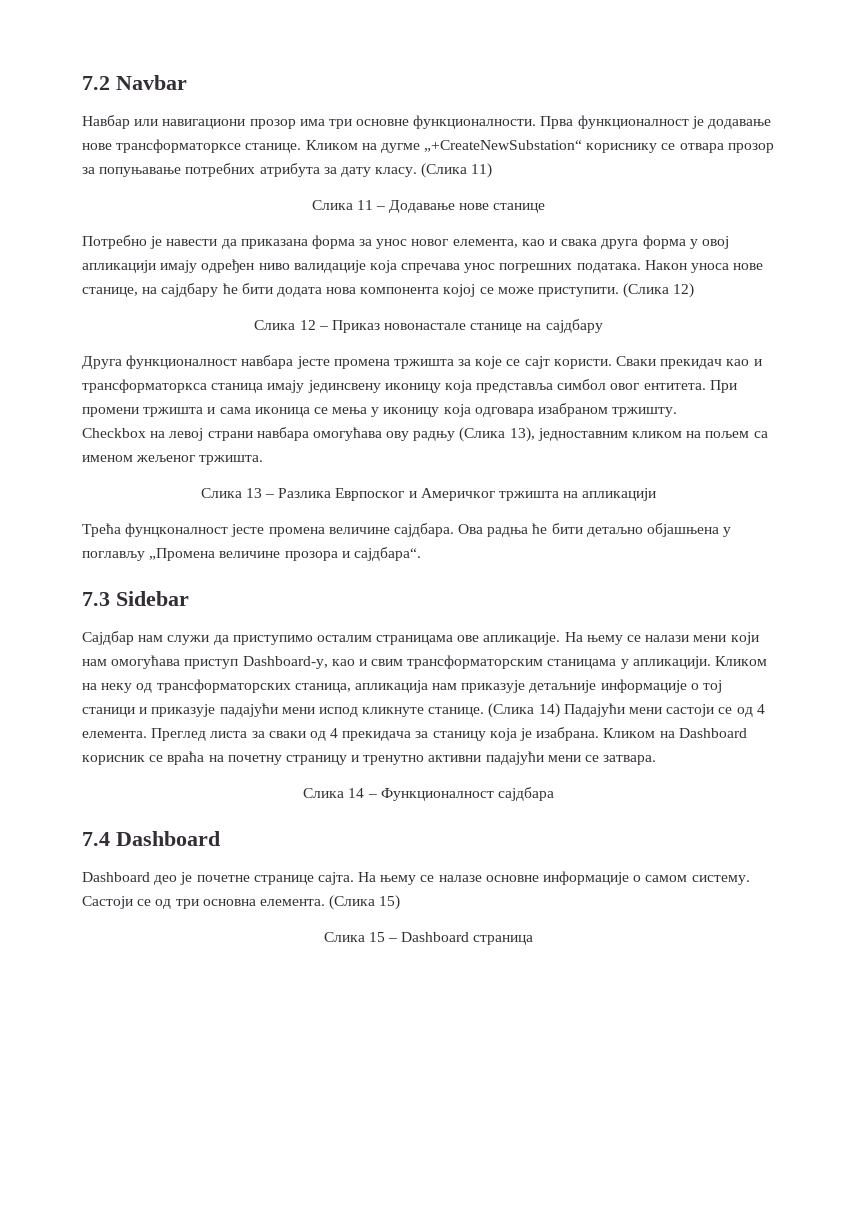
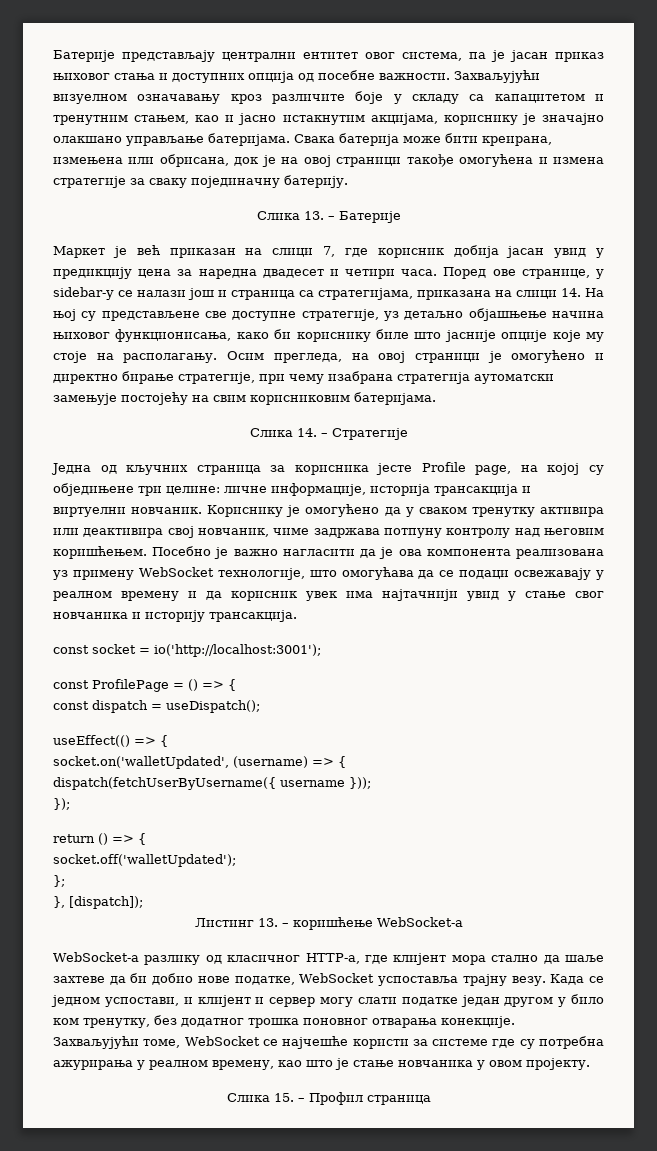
[82,75,187,90] [82,115,772,129] [82,139,774,153] [82,163,493,178] [311,200,546,213] [82,235,729,249] [82,259,764,273] [82,283,695,298] [254,319,603,333] [82,355,762,369] [82,379,737,393] [82,403,678,417] [82,427,768,442] [82,455,264,465] [200,488,657,501] [82,523,732,537] [82,547,421,561] [82,591,189,606] [82,631,759,645] [82,655,768,669] [82,679,723,693] [82,703,765,718] [82,727,747,741] [82,751,657,765] [303,787,554,801] [82,831,220,846] [82,871,750,885] [82,895,401,910] [323,932,470,942] 7.2 Navbar // Навбар или навигациони прозор има три основне функционалности. Прва функционалност је додавање нове трансформаторксе станице. Кликом на дугме „+CreateNewSubstation“ кориснику се отвара прозор за попуњавање потребних атрибута за дату класу. (Слика 11) // Слика 11 – Додавање нове станице // Потребно је навести да приказана форма за унос новог елемента, као и свака друга форма у овој апликацији имају одређен ниво валидације која спречава унос погрешних података. Након уноса нове станице, на сајдбару ће бити додата нова компонента којој се може приступити. (Слика 12) // Слика 12 – Приказ новонастале станице на сајдбару // Друга функционалност навбара јесте промена тржишта за које се сајт користи. Сваки прекидач као и трансформаторкса станица имају јединсвену иконицу која представља симбол овог ентитета. При промени тржишта и сама иконица се мења у иконицу која одговара изабраном тржишту. // Checkbox на левој страни навбара омогућава ову радњу (Слика 13), једноставним кликом на пољем са именом жељеног тржишта. // Слика 13 – Разлика Еврпоског и Америчког тржишта на апликацији // Трећа фунцконалност јесте промена величине сајдбара. Ова радња ће бити детаљно објашњена у поглављу „Промена величине прозора и сајдбара“. // 7.3 Sidebar // Сајдбар нам служи да приступимо осталим страницама ове апликације. На њему се налази мени који нам омогућава приступ Dashboard-у, као и свим трансформаторским станицама у апликацији. Кликом на неку од трансформаторских станица, апликација нам приказује детаљније информације о тој станици и приказује падајући мени испод кликнуте станице. (Слика 14) Падајући мени састоји се од 4 елемента. Преглед листа за сваки од 4 прекидача за станицу која је изабрана. Кликом на Dashboard корисник се враћа на почетну страницу и тренутно активни падајући мени се затвара. // Слика 14 – Функционалност сајдбара // 7.4 Dashboard // Dashboard део је почетне странице сајта. На њему се налазе основне информације о самом систему. Састоји се од три основна елемента. (Слика 15) // Слика 15 – Dashboard -> [53,50,604,62] [53,70,540,83] [53,91,604,104] [53,113,604,125] [53,133,552,146] [53,154,604,167] [53,175,348,188] [256,211,401,223] [53,245,604,258] [53,267,604,279] [53,287,604,300] [53,308,604,321] [53,329,604,342] [53,350,604,363] [53,371,554,384] [53,392,436,405] [249,428,408,440] [51,462,604,475] [53,483,531,496] [53,504,604,517] [53,526,604,538] [53,546,604,559] [53,567,604,580] [53,589,604,601] [53,610,297,622] [53,644,321,657] [53,679,236,692] [53,700,260,713] [53,735,168,747] [53,756,346,769] [53,777,371,790] [53,798,70,810] [53,833,146,845] [53,854,236,867] [53,875,65,887] [53,896,143,909] [194,917,463,930] [53,952,605,965] [53,973,604,986] [51,994,604,1007] [53,1015,515,1028] [53,1036,604,1049] [53,1058,590,1070] [226,1092,363,1105] Батерије представљају централни ентитет овог система, па је јасан приказ њиховог стања и доступних опција од посебне важности. Захваљујући визуелном означавању кроз различите боје у складу са капацитетом и тренутним стањем, као и јасно истакнутим акцијама, кориснику је значајно олакшано управљање батеријама. Свака батерија може бити креирана, измењена или обрисана, док је на овој страници такође омогућена и измена стратегије за сваку појединачну батерију. // Слика 13. – Батерије // Маркет је већ приказан на слици 7, где корисник добија јасан увид у предикцију цена за наредна двадесет и четири часа. Поред ове странице, у sidebar-у се налази још и страница са стратегијама, приказана на слици 14. На њој су представљене све доступне стратегије, уз детаљно објашњење начина њиховог функционисања, како би кориснику биле што јасније опције које му стоје на располагању. Осим прегледа, на овој страници је омогућено и директно бирање стратегије, при чему изабрана стратегија аутоматски замењује постојећу на свим корисниковим батеријама. // Слика 14. – Стратегије // Једна од кључних страница за корисника јесте Profile page, на којој су обједињене три целине: личне информације, историја трансакција и виртуелни новчаник. Кориснику је омогућено да у сваком тренутку активира или деактивира свој новчаник, чиме задржава потпуну контролу над његовим коришћењем. Посебно је важно нагласити да је ова компонента реализована уз примену WebSocket технологије, што омогућава да се подаци освежавају у реалном времену и да корисник увек има најтачнији увид у стање свог новчаника и историју трансакција. // const socket = io('http://localhost:3001'); // const ProfilePage = () => { // const dispatch = useDispatch(); // useEffect(() => { // socket.on('walletUpdated', (username) => { // dispatch(fetchUserByUsername({ username })); // }); // return () => { // socket.off('walletUpdated'); // }; // }, [dispatch]); // Листинг 13. – коришћење WebSocket-а // WebSocket-а разлику од класичног HTTP-а, где клијент мора стално да шаље захтеве да би добио нове податке, WebSocket успоставља трајну везу. Када се једном успостави, и клијент и сервер могу слати податке један другом у било ком тренутку, без додатног трошка поновног отварања конекције. Захваљујући томе, WebSocket се најчешће користи за системе где су потребна ажурирања у реалном времену, као што је стање новчаника у овом пројекту. // Слика 15. – Профил

